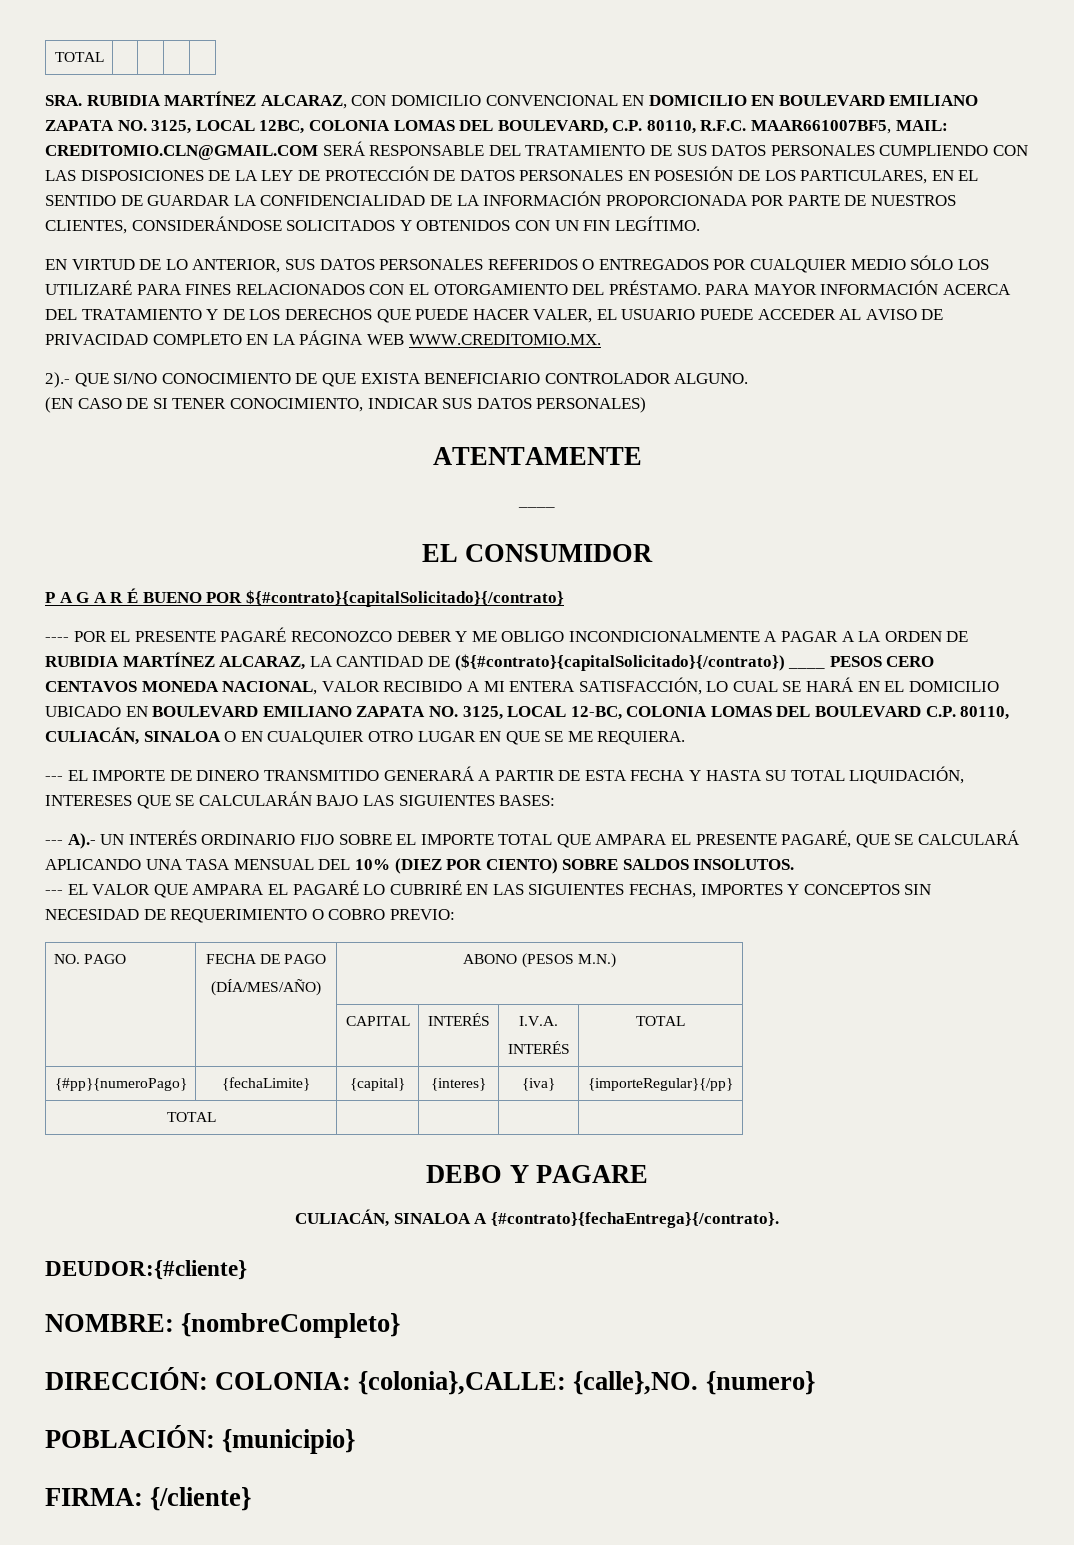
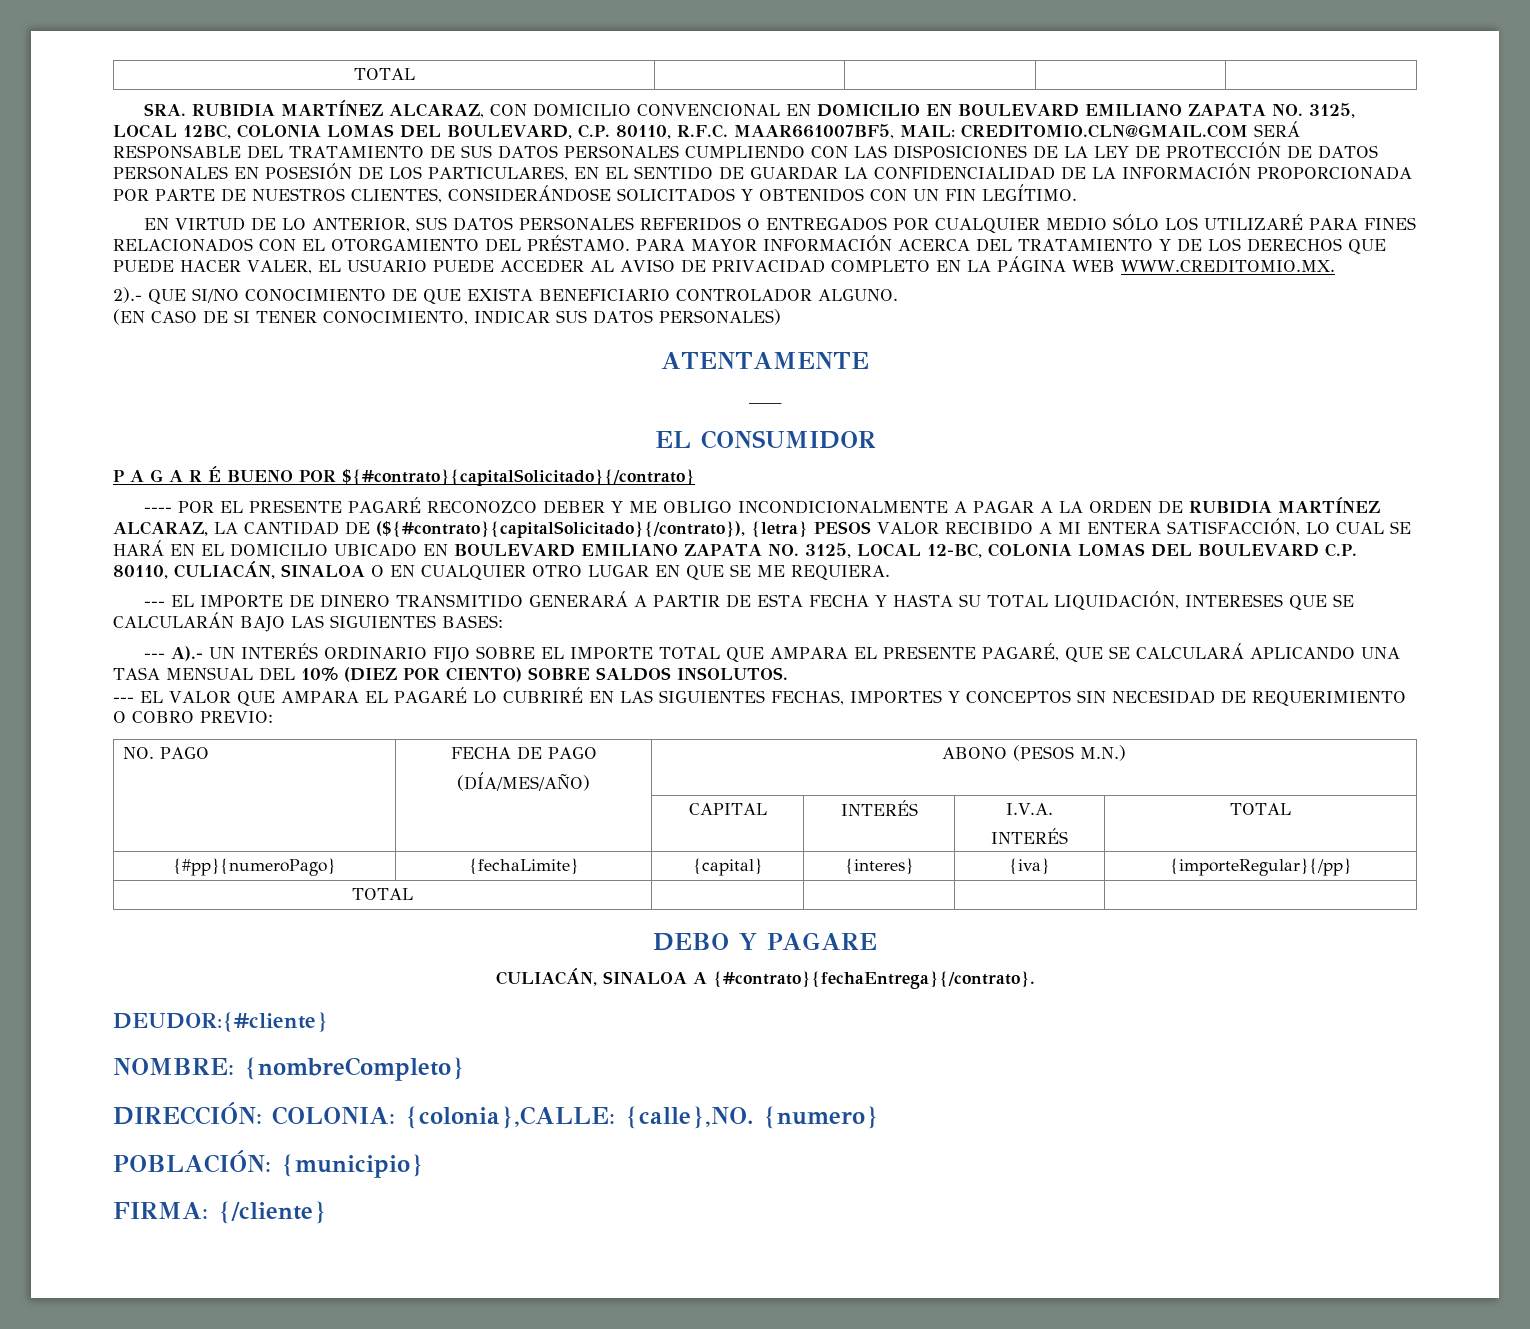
[454,654,826,671] [829,656,935,667] [45,681,318,695] (${#contrato}{capitalSolicitado}{/contrato}) ____ PESOS CERO CENTAVOS MONEDA NACIONAL, -> [376,521,871,538] (${#contrato}{capitalSolicitado}{/contrato}), {letra} PESOS

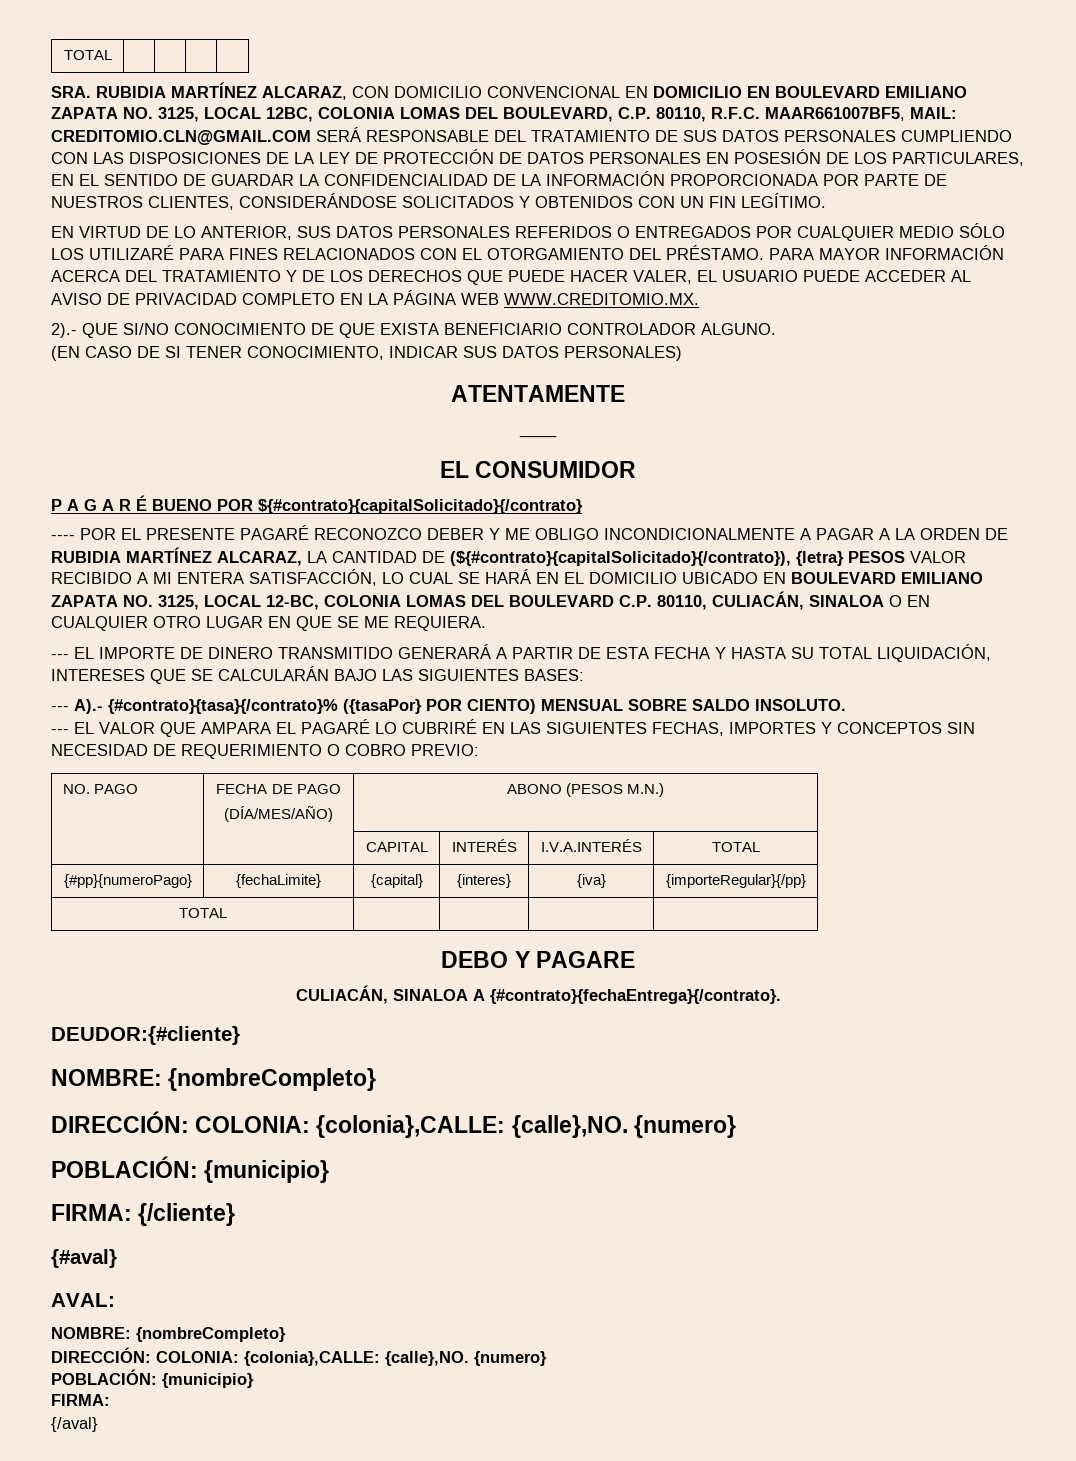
[208,643,1400,663] [113,667,788,682] UN INTERÉS ORDINARIO FIJO SOBRE EL IMPORTE TOTAL QUE AMPARA EL PRESENTE PAGARÉ, QUE SE CALCULARÁ APLICANDO UNA TASA MENSUAL DEL 10% (DIEZ POR CIENTO) SOBRE SALDOS INSOLUTOS. -> [108,699,846,714] {#contrato}{tasa}{/contrato}% ({tasaPor} POR CIENTO) MENSUAL SOBRE SALDO INSOLUTO.
[1005,803,1054,815] [991,828,1068,844] I.V.A. // INTERÉS -> [540,839,642,852] I.V.A.INTERÉS
(327, 1212) none -> [51,1249,117,1268] [51,1293,115,1307] [51,1327,286,1342] [51,1347,547,1366] [51,1369,254,1388] [51,1394,110,1406] [51,1417,98,1432] // {#aval} // AVAL: // NOMBRE: {nombreCompleto} // DIRECCIÓN: COLONIA: {colonia},CALLE: {calle},NO. {numero} // POBLACIÓN: {municipio} // FIRMA: // {/aval}

